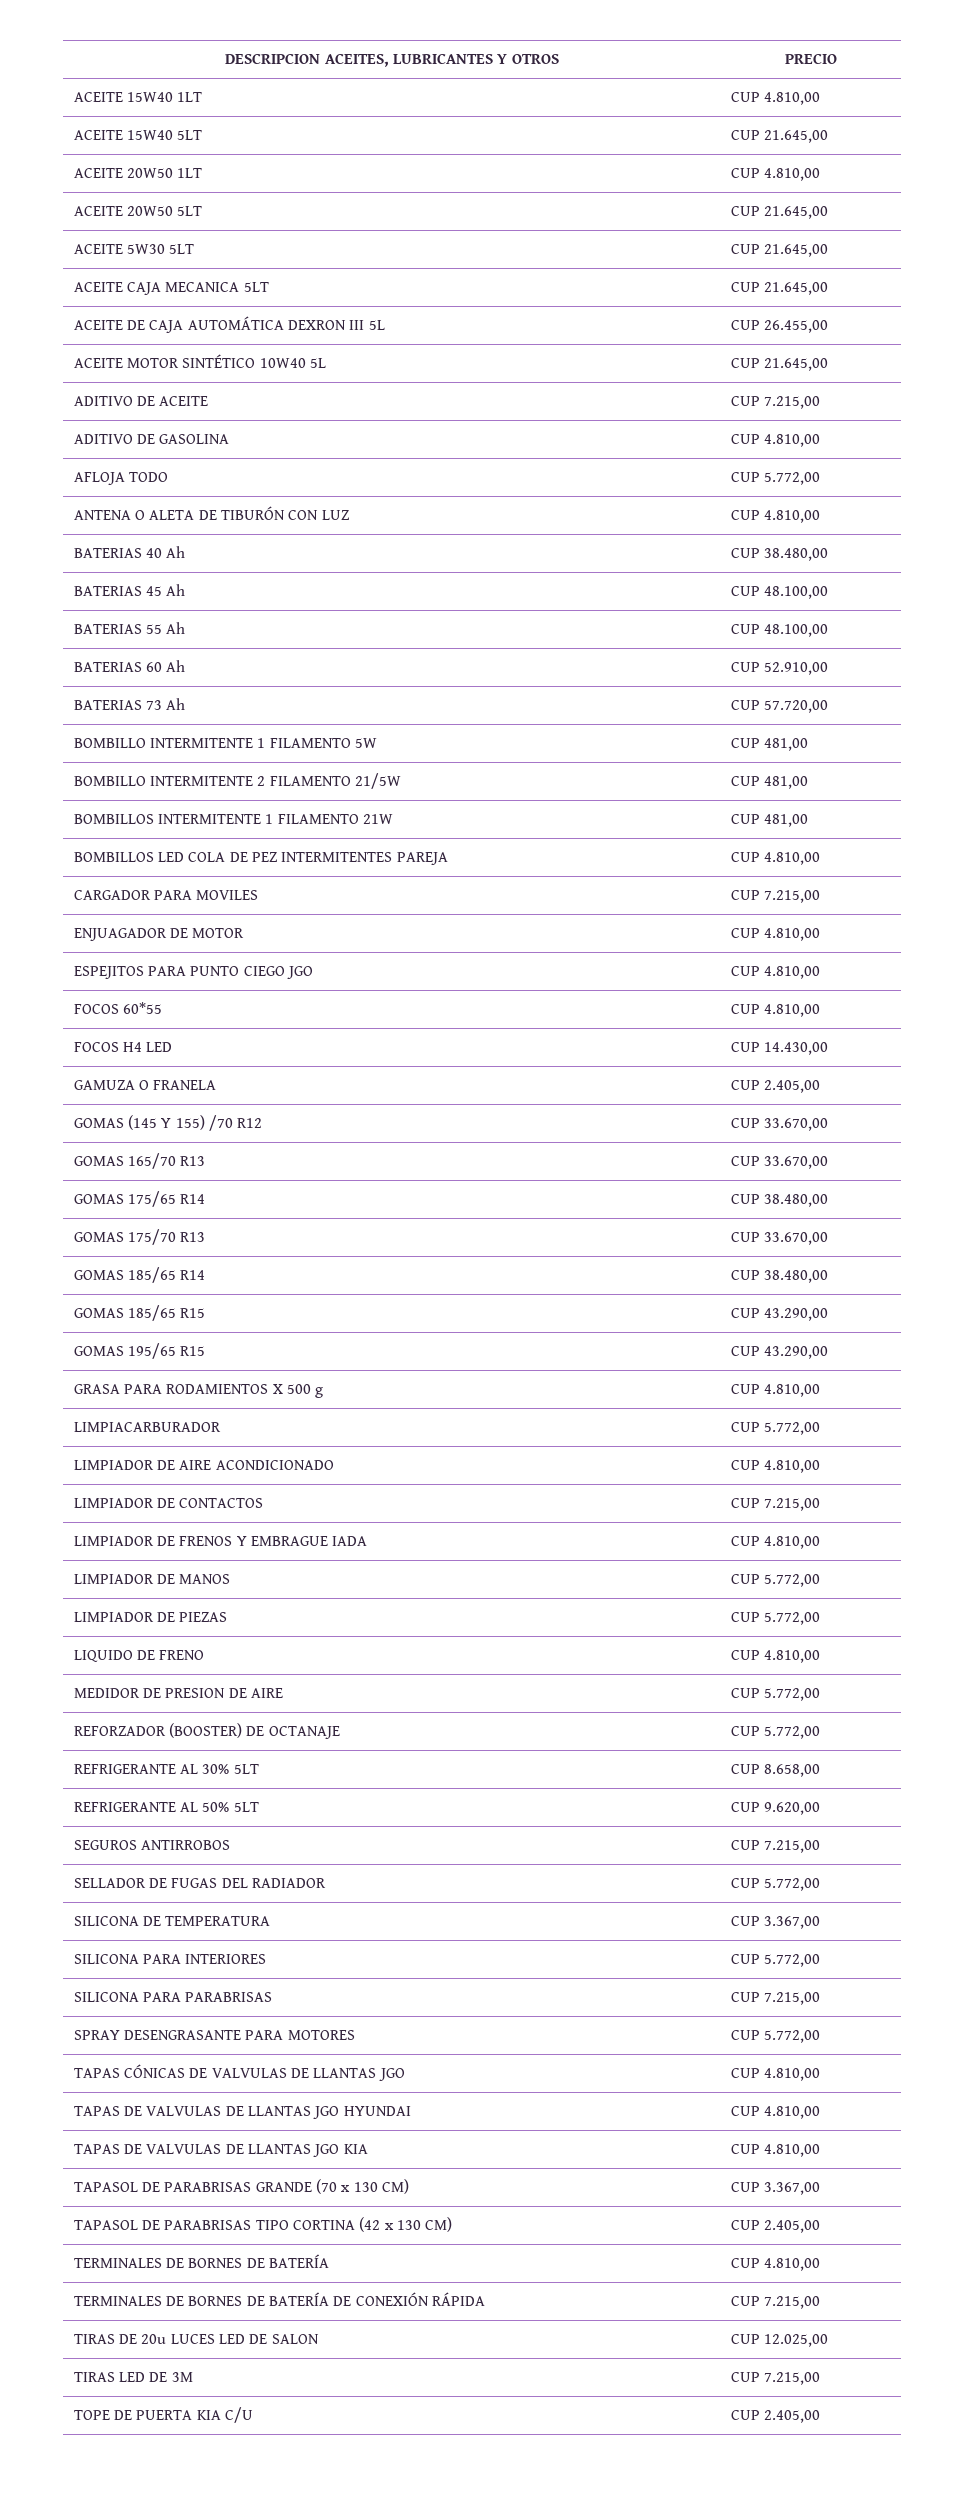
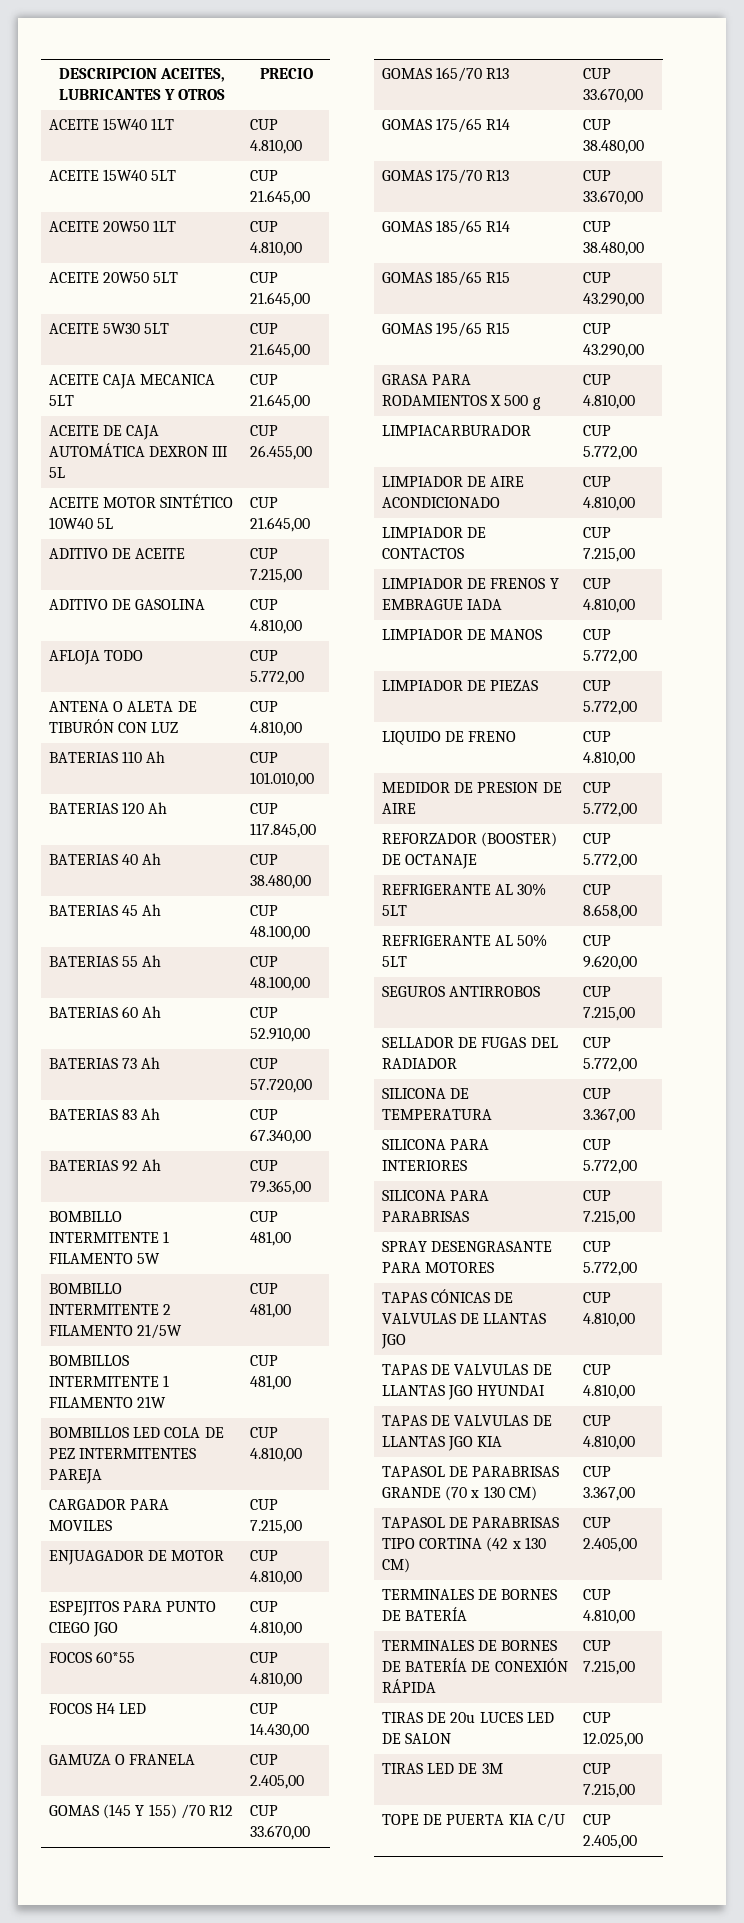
(820, 516) none -> [48,751,166,763] [249,752,278,763] [249,772,314,787] [48,802,168,814] [249,803,278,814] [249,823,316,838] // BATERIAS 110 Ah | CUP 101.010,00 // BATERIAS 120 Ah | CUP 117.845,00
(828, 706) none -> [48,1108,161,1120] [249,1109,278,1120] [249,1129,311,1144] [48,1159,162,1172] [249,1160,278,1171] [249,1180,311,1195] // BATERIAS 83 Ah | CUP 67.340,00 // BATERIAS 92 Ah | CUP 79.365,00

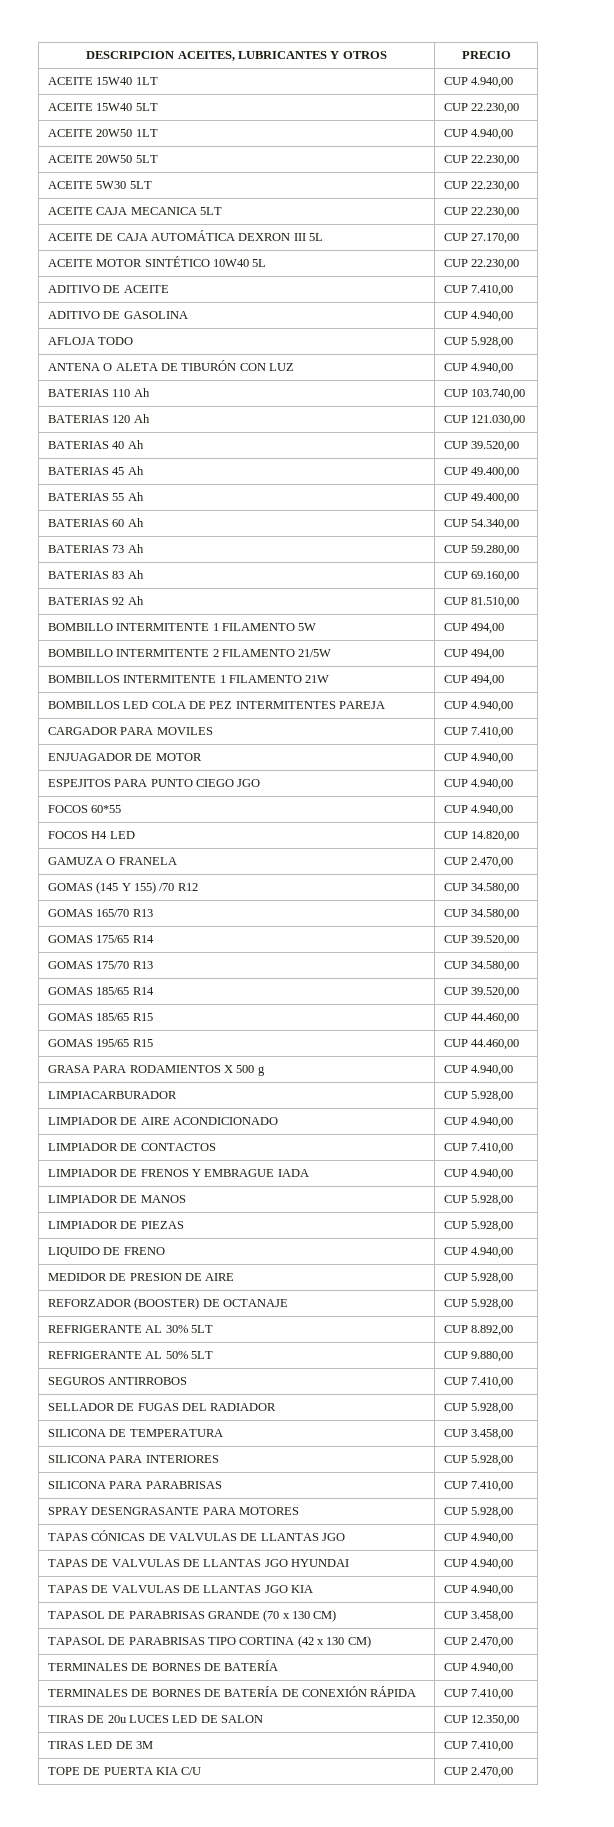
[249,139,302,154] 4.810,00 -> [471,77,514,88] 4.940,00
[249,190,310,205] 21.645,00 -> [471,103,520,114] 22.230,00
[249,241,302,256] 4.810,00 -> [471,129,514,140] 4.940,00
[249,292,310,307] 21.645,00 -> [471,155,520,166] 22.230,00
[249,343,310,358] 21.645,00 -> [471,181,520,192] 22.230,00
[249,394,310,409] 21.645,00 -> [471,207,520,218] 22.230,00
[249,445,312,460] 26.455,00 -> [471,233,520,244] 27.170,00
[249,517,310,532] 21.645,00 -> [471,259,520,270] 22.230,00
[249,568,302,583] 7.215,00 -> [471,285,514,296] 7.410,00
[249,619,302,634] 4.810,00 -> [471,311,514,322] 4.940,00
[249,671,304,685] 5.772,00 -> [471,337,514,348] 5.928,00
[249,721,302,736] 4.810,00 -> [471,363,514,374] 4.940,00
[249,772,314,787] 101.010,00 -> [471,389,526,400] 103.740,00
[249,823,316,838] 117.845,00 -> [471,415,526,426] 121.030,00
[249,875,311,889] 38.480,00 -> [471,441,520,452] 39.520,00
[249,925,310,940] 48.100,00 -> [471,467,520,478] 49.400,00
[249,976,310,991] 48.100,00 -> [471,493,520,504] 49.400,00
[249,1027,310,1042] 52.910,00 -> [471,519,520,530] 54.340,00
[249,1079,312,1093] 57.720,00 -> [471,545,520,556] 59.280,00
[249,1129,311,1144] 67.340,00 -> [471,571,520,582] 69.160,00
[249,1180,311,1195] 79.365,00 -> [471,597,520,608] 81.510,00
[249,1231,291,1246] 481,00 -> [471,623,505,634] 494,00
[249,1303,291,1318] 481,00 -> [471,649,505,660] 494,00
[249,1375,291,1390] 481,00 -> [471,675,505,686] 494,00
[249,1447,302,1462] 4.810,00 -> [471,701,514,712] 4.940,00
[249,1519,302,1534] 7.215,00 -> [471,727,514,738] 7.410,00
[249,1570,302,1585] 4.810,00 -> [471,753,514,764] 4.940,00
[249,1621,302,1636] 4.810,00 -> [471,779,514,790] 4.940,00
[249,1672,302,1687] 4.810,00 -> [471,805,514,816] 4.940,00
[249,1723,309,1738] 14.430,00 -> [471,831,520,842] 14.820,00
[249,1775,304,1789] 2.405,00 -> [471,857,514,868] 2.470,00
[249,1825,310,1840] 33.670,00 -> [471,883,520,894] 34.580,00
[582,88,643,103] 33.670,00 -> [471,909,520,920] 34.580,00
[582,140,644,154] 38.480,00 -> [471,935,520,946] 39.520,00
[582,190,643,205] 33.670,00 -> [471,961,520,972] 34.580,00
[582,242,644,256] 38.480,00 -> [471,987,520,998] 39.520,00
[582,293,644,307] 43.290,00 -> [471,1013,520,1024] 44.460,00
[582,344,644,358] 43.290,00 -> [471,1039,520,1050] 44.460,00
[582,394,635,409] 4.810,00 -> [471,1065,514,1076] 4.940,00
[582,446,637,460] 5.772,00 -> [471,1091,514,1102] 5.928,00
[582,496,635,511] 4.810,00 -> [471,1117,514,1128] 4.940,00
[582,547,635,562] 7.215,00 -> [471,1143,514,1154] 7.410,00
[582,598,635,613] 4.810,00 -> [471,1169,514,1180] 4.940,00
[582,650,637,664] 5.772,00 -> [471,1195,514,1206] 5.928,00
[582,701,637,715] 5.772,00 -> [471,1221,514,1232] 5.928,00
[582,751,635,766] 4.810,00 -> [471,1247,514,1258] 4.940,00
[582,803,637,817] 5.772,00 -> [471,1273,514,1284] 5.928,00
[582,854,637,868] 5.772,00 -> [471,1299,514,1310] 5.928,00
[582,904,637,919] 8.658,00 -> [471,1325,514,1336] 8.892,00
[582,955,637,970] 9.620,00 -> [471,1351,514,1362] 9.880,00
[582,1006,635,1021] 7.215,00 -> [471,1377,514,1388] 7.410,00
[582,1058,637,1072] 5.772,00 -> [471,1403,514,1414] 5.928,00
[582,1108,635,1123] 3.367,00 -> [471,1429,514,1440] 3.458,00
[582,1160,637,1174] 5.772,00 -> [471,1455,514,1466] 5.928,00
[582,1210,635,1225] 7.215,00 -> [471,1481,514,1492] 7.410,00
[582,1262,637,1276] 5.772,00 -> [471,1507,514,1518] 5.928,00
[582,1312,635,1327] 4.810,00 -> [471,1533,514,1544] 4.940,00
[582,1384,635,1399] 4.810,00 -> [471,1559,514,1570] 4.940,00
[582,1435,635,1450] 4.810,00 -> [471,1585,514,1596] 4.940,00
[582,1486,635,1501] 3.367,00 -> [471,1611,514,1622] 3.458,00
[582,1538,637,1552] 2.405,00 -> [471,1637,514,1648] 2.470,00
[582,1609,635,1624] 4.810,00 -> [471,1663,514,1674] 4.940,00
[582,1660,635,1675] 7.215,00 -> [471,1689,514,1700] 7.410,00
[582,1732,643,1747] 12.025,00 -> [471,1715,520,1726] 12.350,00
[582,1783,635,1798] 7.215,00 -> [471,1741,514,1752] 7.410,00
[582,1835,637,1849] 2.405,00 -> [471,1767,514,1778] 2.470,00

